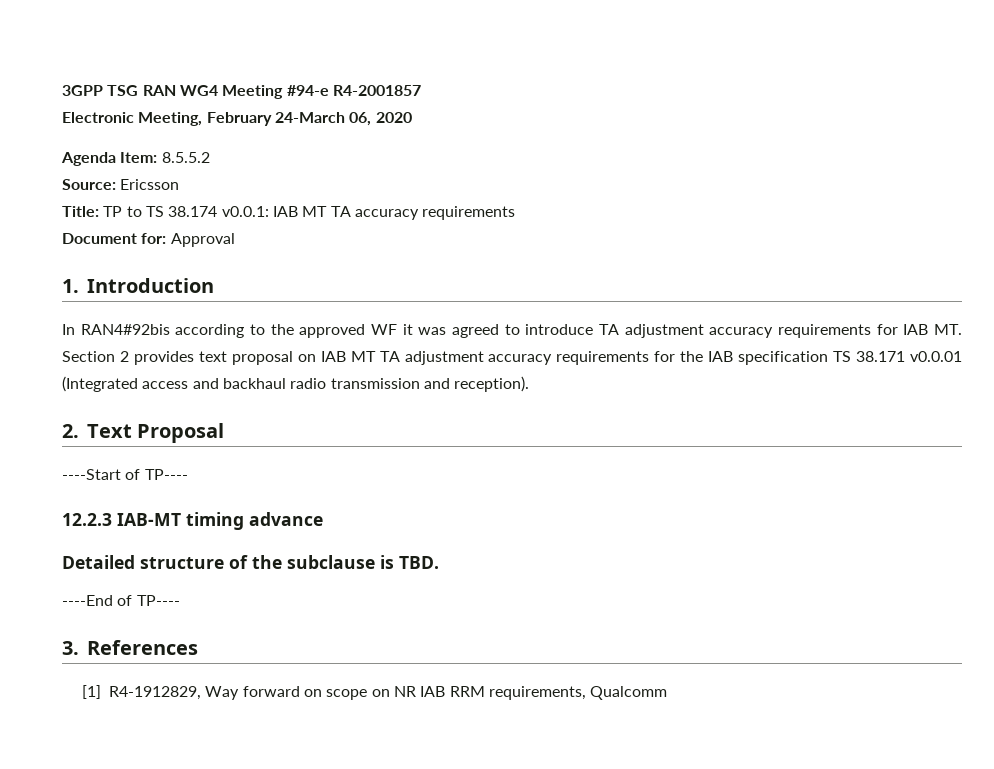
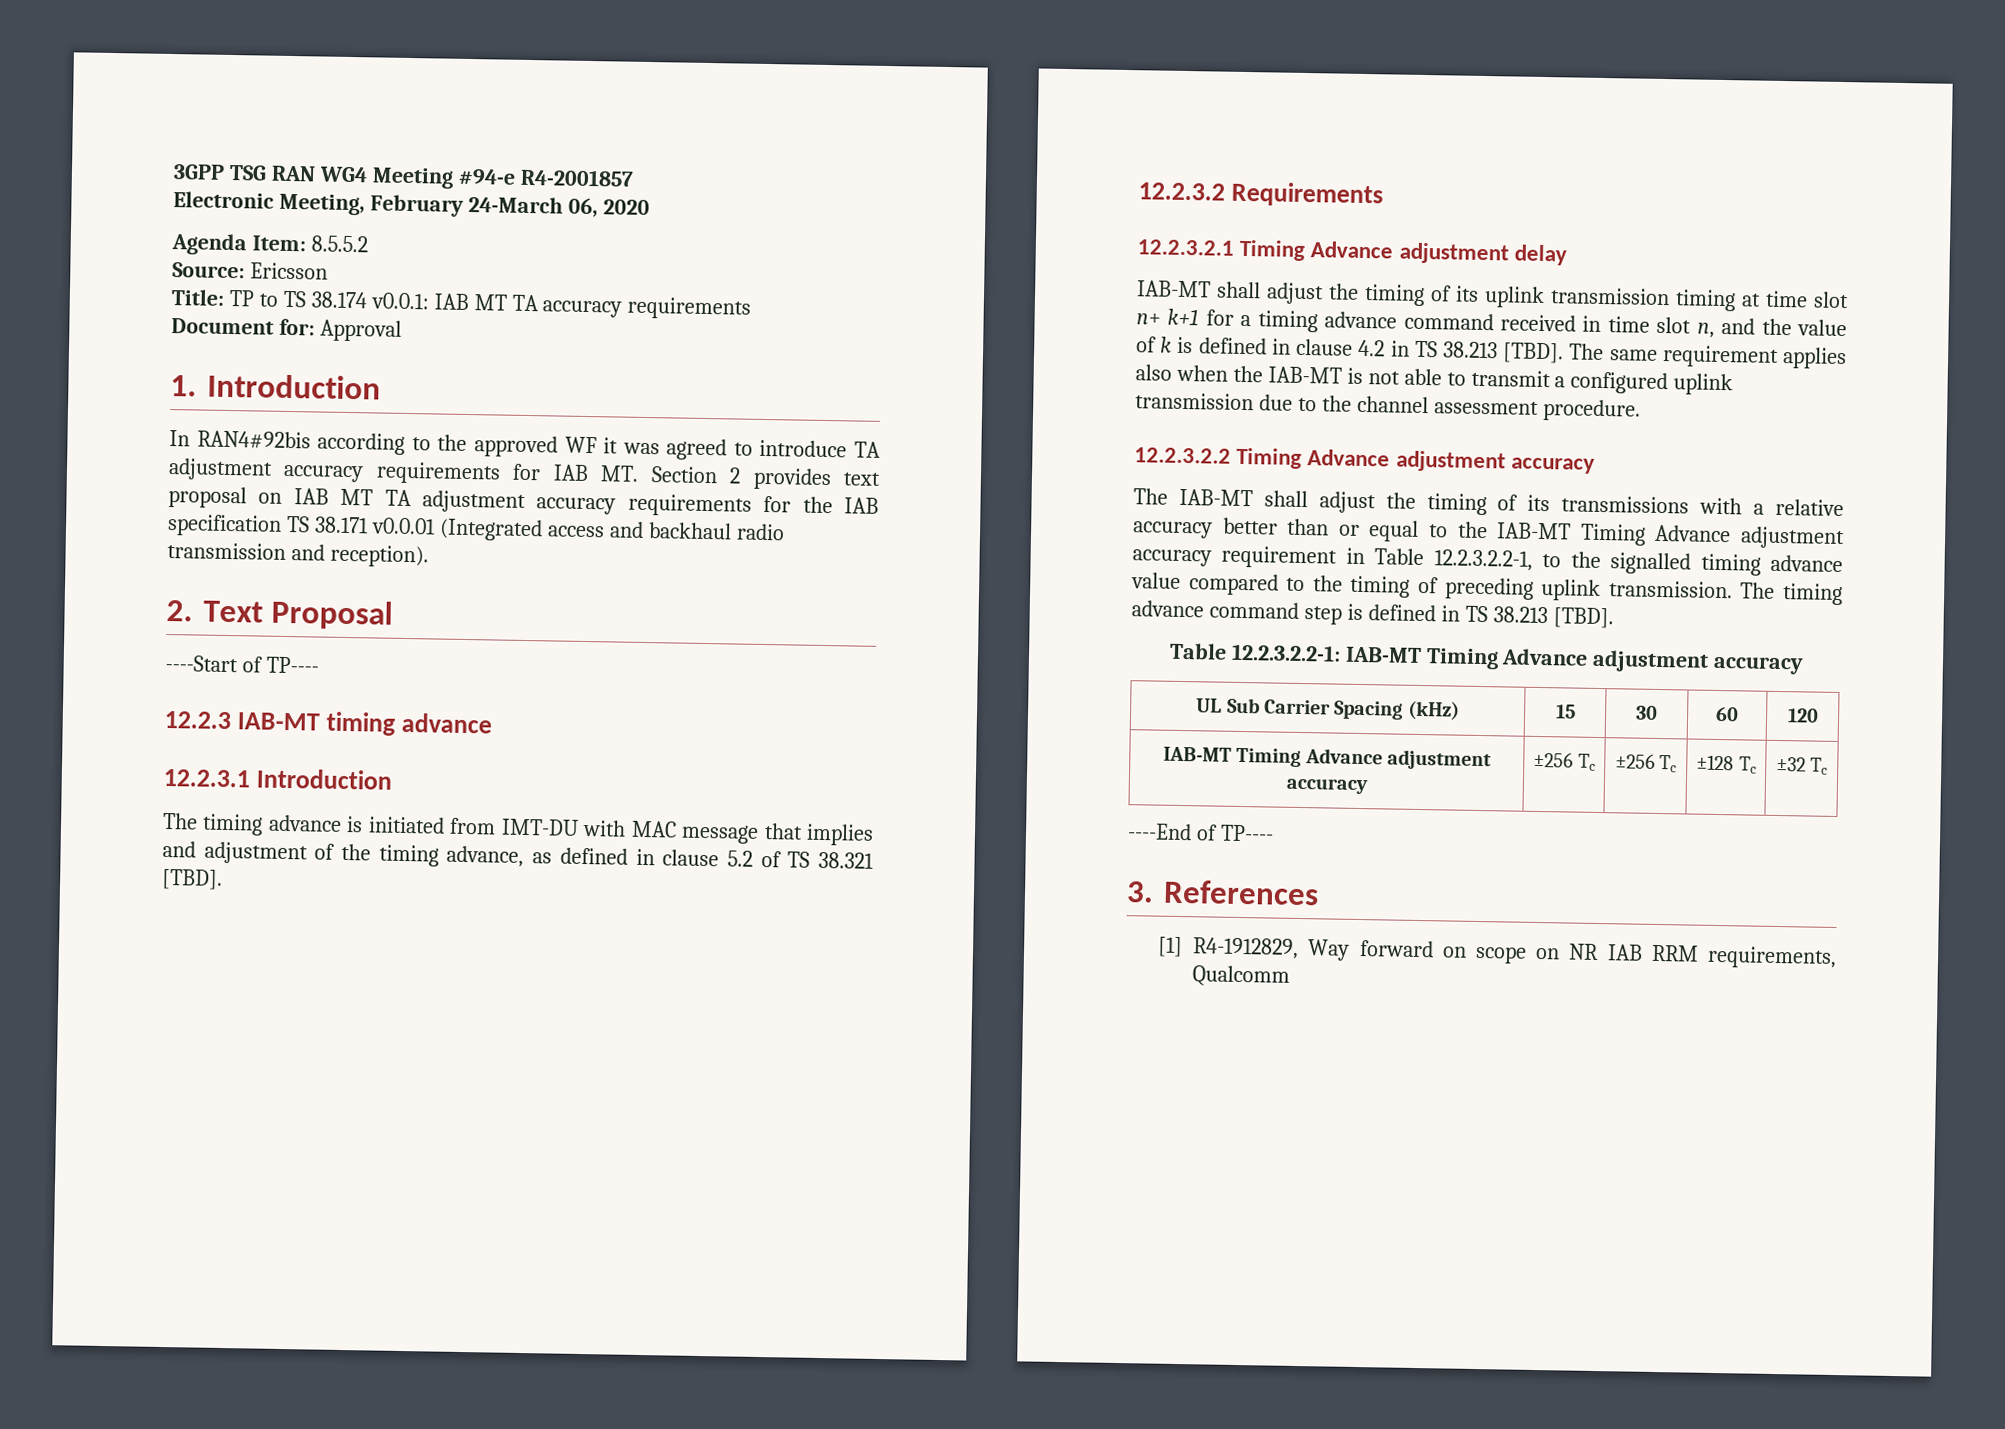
[62,555,439,569] Detailed structure of the subclause is TBD. -> [163,768,393,790] [162,812,874,846] [162,840,874,869] [161,868,223,890] [1138,181,1384,208] [1137,239,1567,266] [1137,280,1849,312] [1136,308,1847,338] [1136,336,1847,370] [1135,364,1734,396] [1135,392,1641,422] [1134,447,1595,474] [1133,488,1844,517] [1132,517,1845,550] [1132,545,1843,576] [1131,572,1843,606] [1131,600,1614,629] [1168,642,1805,675] [1196,697,1460,721] [1555,704,1576,719] [1636,705,1658,720] [1715,706,1739,722] [1786,708,1819,723] [1162,746,1493,771] [1285,777,1368,795] [1533,751,1596,771] [1614,753,1678,773] [1696,754,1757,774] [1775,756,1829,775] 12.2.3.1 Introduction // The timing advance is initiated from IMT-DU with MAC message that implies and adjustment of the timing advance, as defined in clause 5.2 of TS 38.321 [TBD]. // 12.2.3.2 Requirements // 12.2.3.2.1 Timing Advance adjustment delay // IAB-MT shall adjust the timing of its uplink transmission timing at time slot n+ k+1 for a timing advance command received in time slot n, and the value of k is defined in clause 4.2 in TS 38.213 [TBD]. The same requirement applies also when the IAB-MT is not able to transmit a configured uplink transmission due to the channel assessment procedure. // 12.2.3.2.2 Timing Advance adjustment accuracy // The IAB-MT shall adjust the timing of its transmissions with a relative accuracy better than or equal to the IAB-MT Timing Advance adjustment accuracy requirement in Table 12.2.3.2.2-1, to the signalled timing advance value compared to the timing of preceding uplink transmission. The timing advance command step is defined in TS 38.213 [TBD]. // Table 12.2.3.2.2-1: IAB-MT Timing Advance adjustment accuracy // UL Sub Carrier Spacing (kHz) | 15 | 30 | 60 | 120 // IAB-MT Timing Advance adjustment accuracy | ±256 Tc | ±256 Tc | ±128 Tc | ±32 Tc

